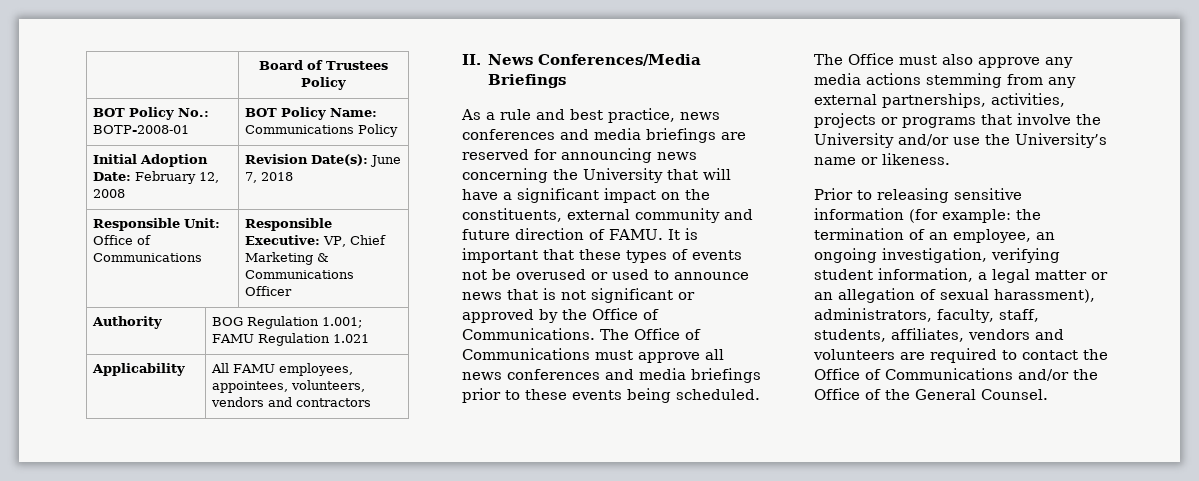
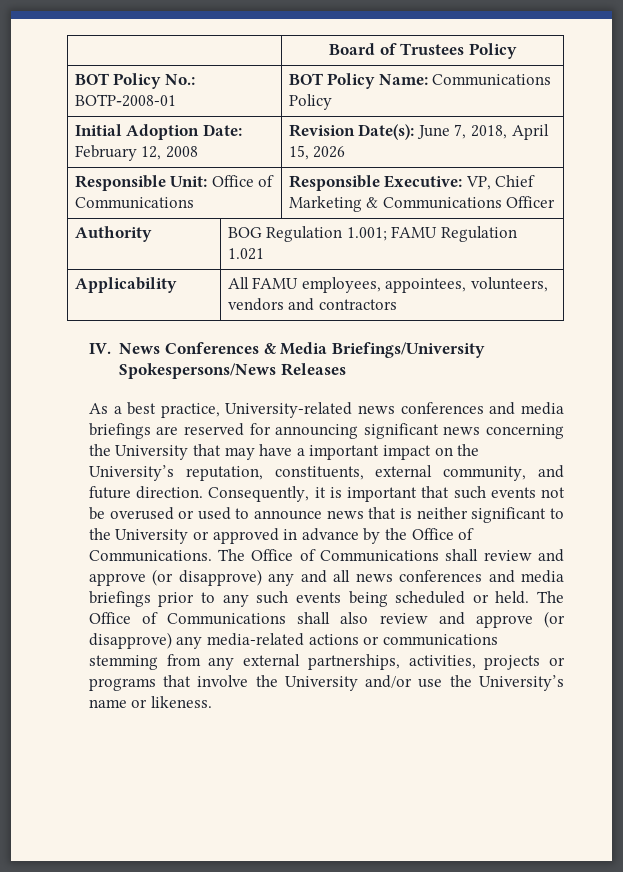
[261,172,294,181] 2018 -> [470,124,549,140] [288,145,346,160] 2018, April 15, 2026
[461,54,702,66] [488,74,567,88] II. News Conferences/Media Briefings -> [88,342,485,358] [119,363,346,379] IV. News Conferences & Media Briefings/University Spokespersons/News Releases
[499,109,565,120] rule and -> (122, 410) none
(675, 115) none -> [225,402,353,418] University-related
(652, 155) none -> [363,423,439,439] significant
[702,168,731,180] will -> [224,447,255,460] may
[516,188,599,203] significant -> [309,445,380,460] important
(710, 194) none -> [88,465,263,481] University’s reputation,
[634,208,720,223] community -> [443,466,527,481] community,
[514,228,698,240] [461,248,688,263] direction of FAMU. It is important that these types of -> [136,486,486,502] direction. Consequently, it is important that such
[560,288,695,303] [461,309,534,323] not significant or approved -> [416,507,564,523] [88,528,359,544] neither significant to the University or approved in advance
[594,350,700,363] must approve -> [445,549,564,562] [88,569,327,586] shall review and approve (or disapprove) any and
[524,388,760,403] [813,53,1073,68] [813,73,921,85] these events being scheduled. The Office must also approve any media actions -> [222,591,564,607] [88,611,565,628] [88,632,498,649] any such events being scheduled or held. The Office of Communications shall also review and approve (or disapprove) any media-related actions or communications
[813,188,1022,203] [813,208,1041,223] [813,228,1055,243] [813,248,1060,263] [813,268,1108,283] [813,288,1095,303] [813,308,1039,323] [813,328,1064,342] [812,348,1108,363] [813,368,1098,381] [813,388,1048,400] // Prior to releasing sensitive information (for example: the termination of an employee, an ongoing investigation, verifying student information, a legal matter or an allegation of sexual harassment), administrators, faculty, staff, students, affiliates, vendors and volunteers are required to contact the Office of Communications and/or the Office of the General Counsel. -> (213, 702) none

